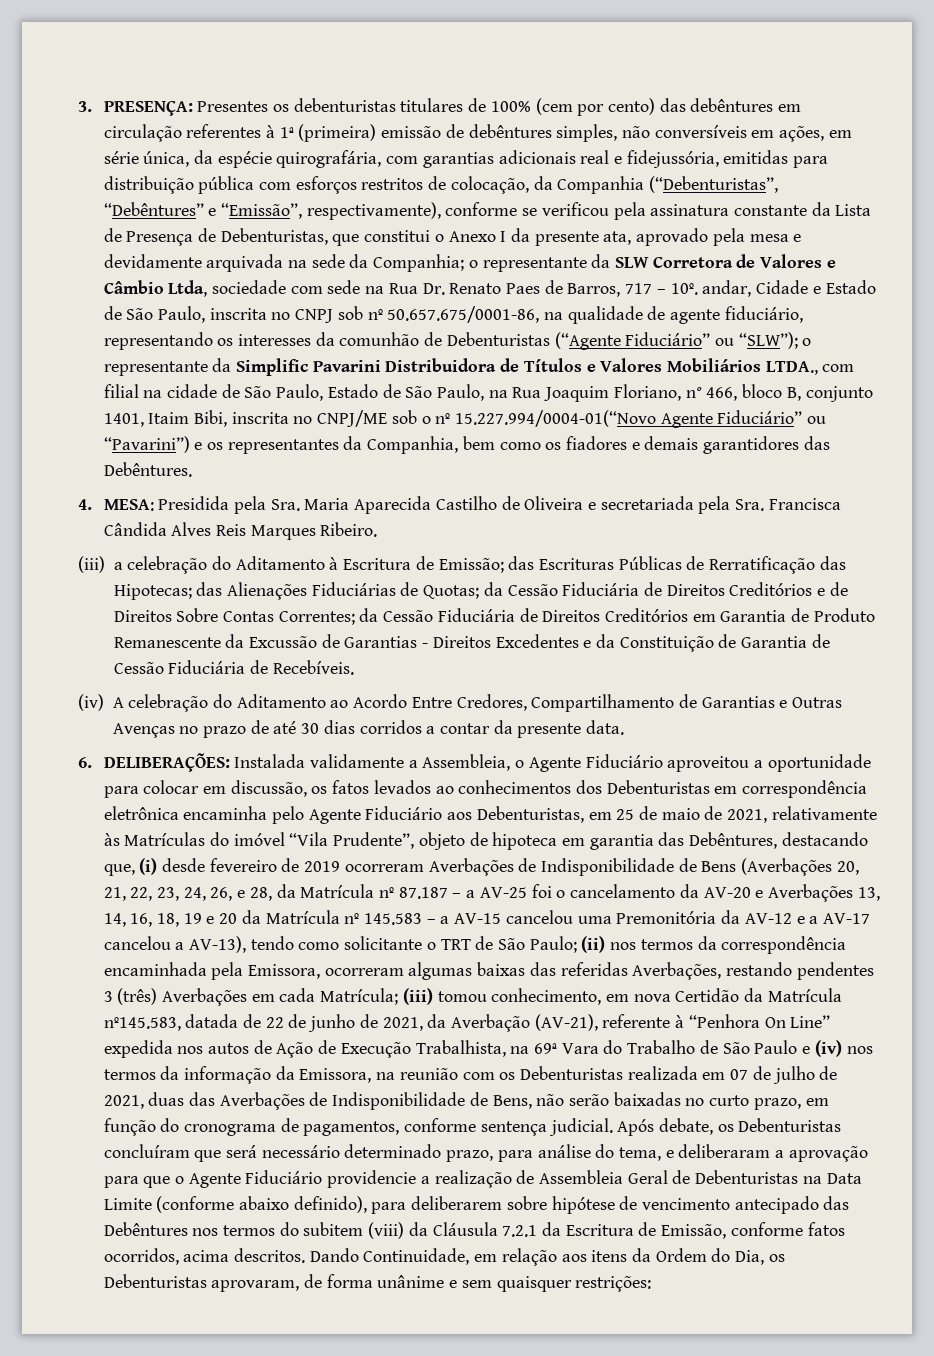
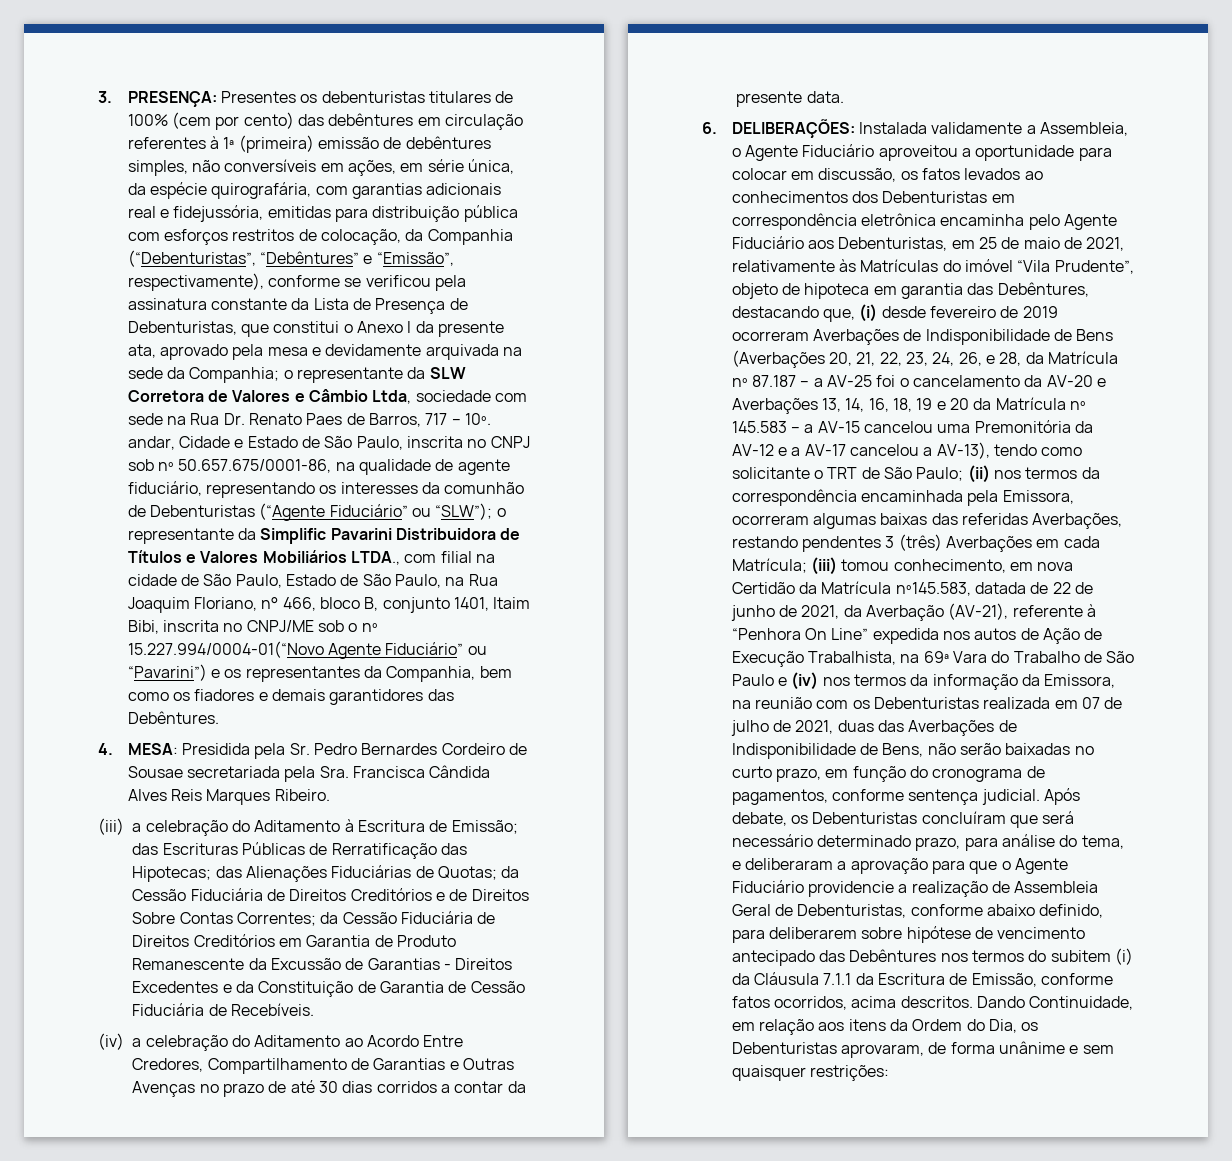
[270,496,597,514] Sra. Maria Aparecida Castilho de Oliveira e -> [289,743,528,755] [127,766,183,778] Sr. Pedro Bernardes Cordeiro de Sousae
[112,697,124,708] A -> [132,1038,142,1047] a
[695,1170,862,1184] [103,1196,367,1213] Debenturistas na Data Limite (conforme abaixo definido), -> [797,904,1104,918] Debenturistas, conforme abaixo definido,
[368,1222,405,1239] (viii) -> [1115,948,1134,965] (i)
[502,1225,538,1237] 7.2.1 -> [823,973,852,985] 7.1.1

